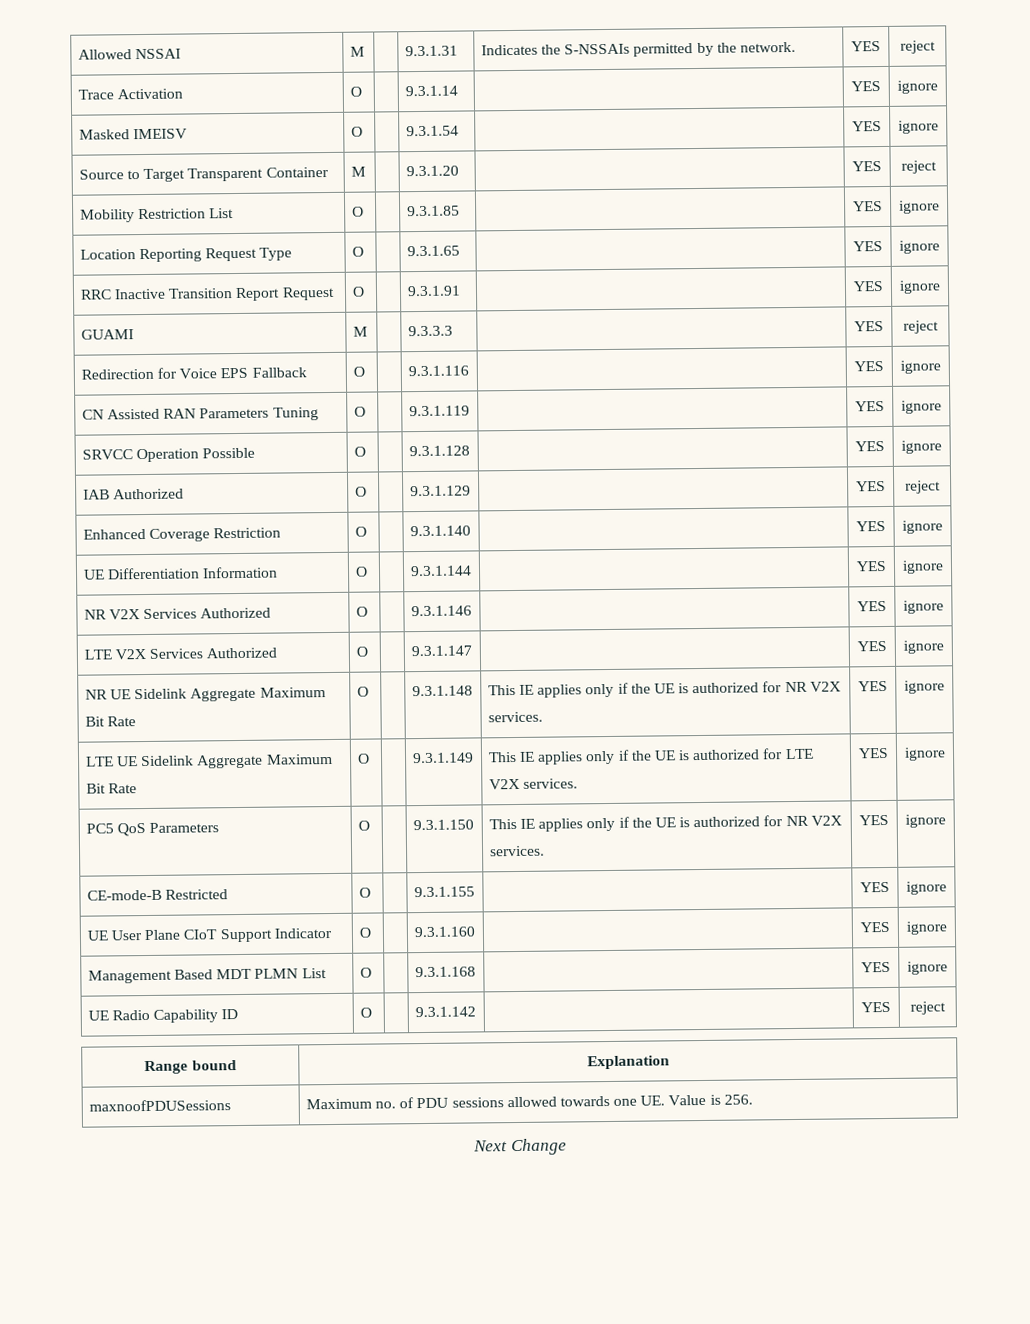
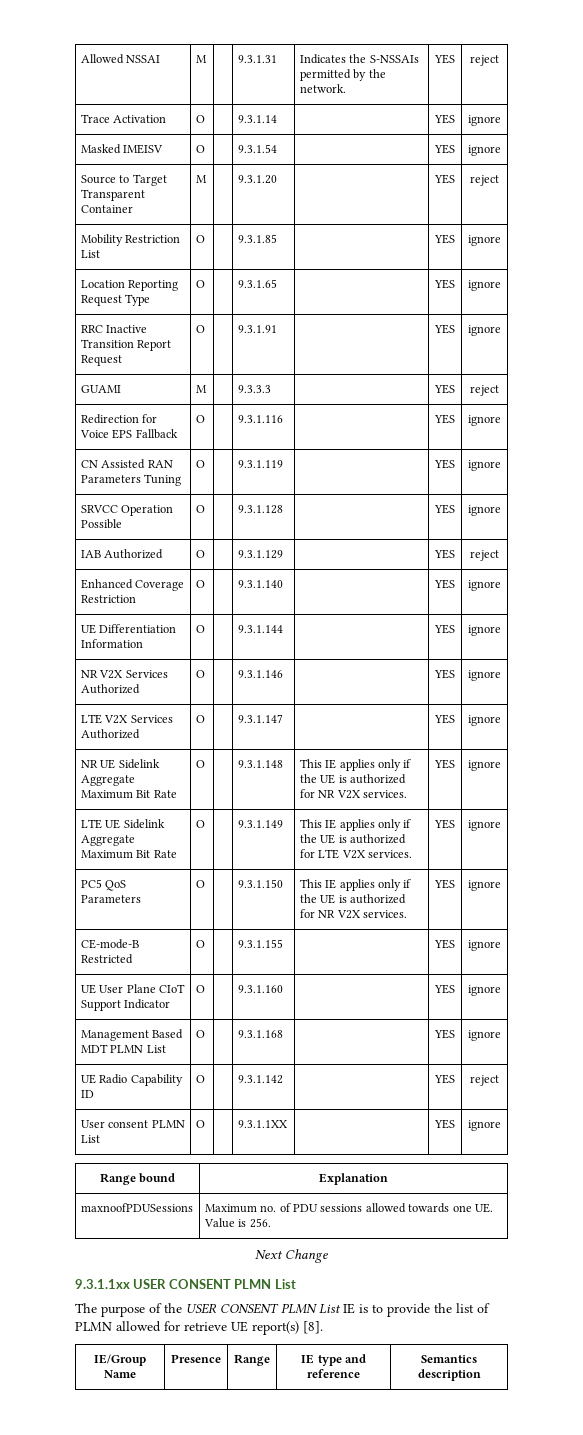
(946, 1008) none -> [80,1120,185,1128] [80,1135,100,1143] [195,1120,205,1128] [237,1120,288,1128] [434,1119,455,1129] [468,1120,501,1131] // User consent PLMN List | O | | 9.3.1.1XX | | YES | ignore
(567, 1147) none -> [75,1279,296,1289] [75,1303,490,1317] [75,1321,323,1335] [94,1354,146,1366] [104,1370,136,1378] [171,1354,221,1363] [234,1354,270,1366] [301,1354,366,1366] [307,1369,360,1378] [421,1355,477,1363] [417,1369,481,1381] // 9.3.1.1xx USER CONSENT PLMN List // The purpose of the USER CONSENT PLMN List IE is to provide the list of PLMN allowed for retrieve UE report(s) [8]. // IE/Group Name | Presence | Range | IE type and reference | Semantics description

